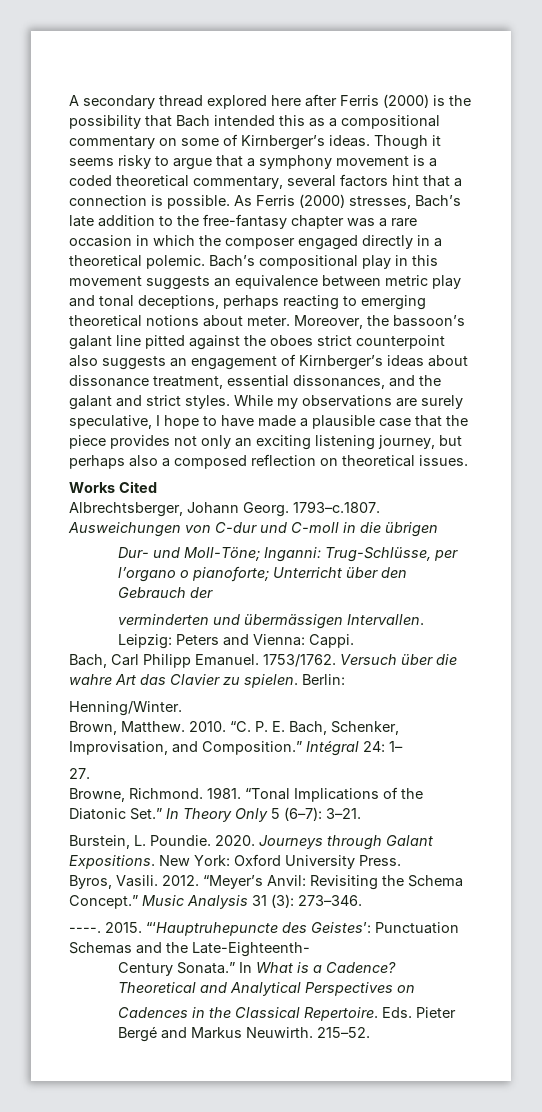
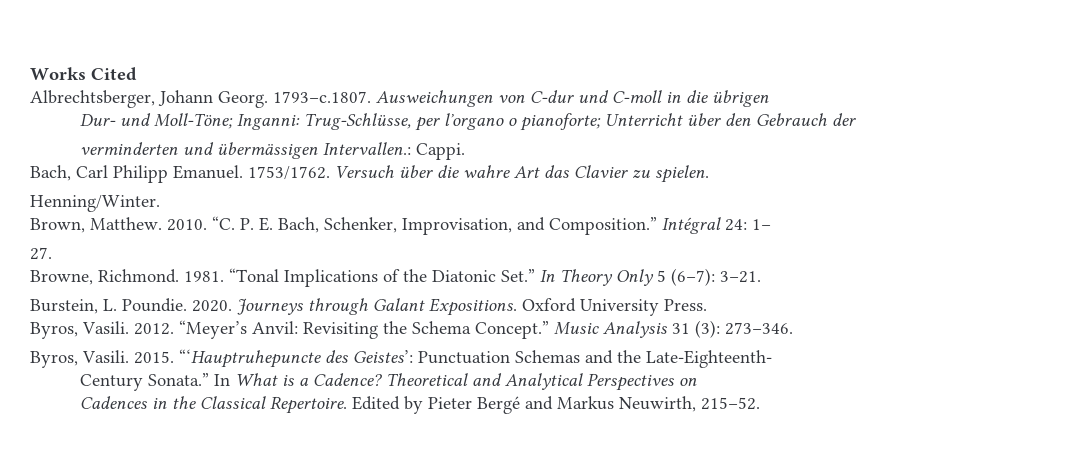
[69,94,471,109] [69,115,440,129] [69,134,441,150] [69,155,437,170] [69,174,462,189] [69,194,461,209] [69,214,417,229] [69,235,442,250] [69,255,438,269] [69,275,461,290] [69,295,426,310] [69,315,465,329] [69,335,445,350] [69,354,468,370] [69,375,441,389] [69,395,463,410] [69,415,468,429] [69,435,462,450] [69,454,468,469] A secondary thread explored here after Ferris (2000) is the possibility that Bach intended this as a compositional commentary on some of Kirnberger’s ideas. Though it seems risky to argue that a symphony movement is a coded theoretical commentary, several factors hint that a connection is possible. As Ferris (2000) stresses, Bach’s late addition to the free-fantasy chapter was a rare occasion in which the composer engaged directly in a theoretical polemic. Bach’s compositional play in this movement suggests an equivalence between metric play and tonal deceptions, perhaps reacting to emerging theoretical notions about meter. Moreover, the bassoon’s galant line pitted against the oboes strict counterpoint also suggests an engagement of Kirnberger’s ideas about dissonance treatment, essential dissonances, and the galant and strict styles. While my observations are surely speculative, I hope to have made a plausible case that the piece provides not only an exciting listening journey, but perhaps also a composed reflection on theoretical issues. // -> (30, 73) none
[346,614,424,625] [117,634,305,649] Intervallen. Leipzig: Peters and Vienna: -> [323,142,412,155] Intervallen.:
[302,674,345,685] Berlin: -> (709, 174) none
[159,855,230,866] New York: -> (517, 307) none
[69,927,101,933] ----. -> [30,350,129,368] Byros, Vasili.
[381,1007,412,1018] Eds. -> [352,396,424,414] Edited by
[245,1027,313,1038] Neuwirth. -> [619,396,697,412] Neuwirth,

